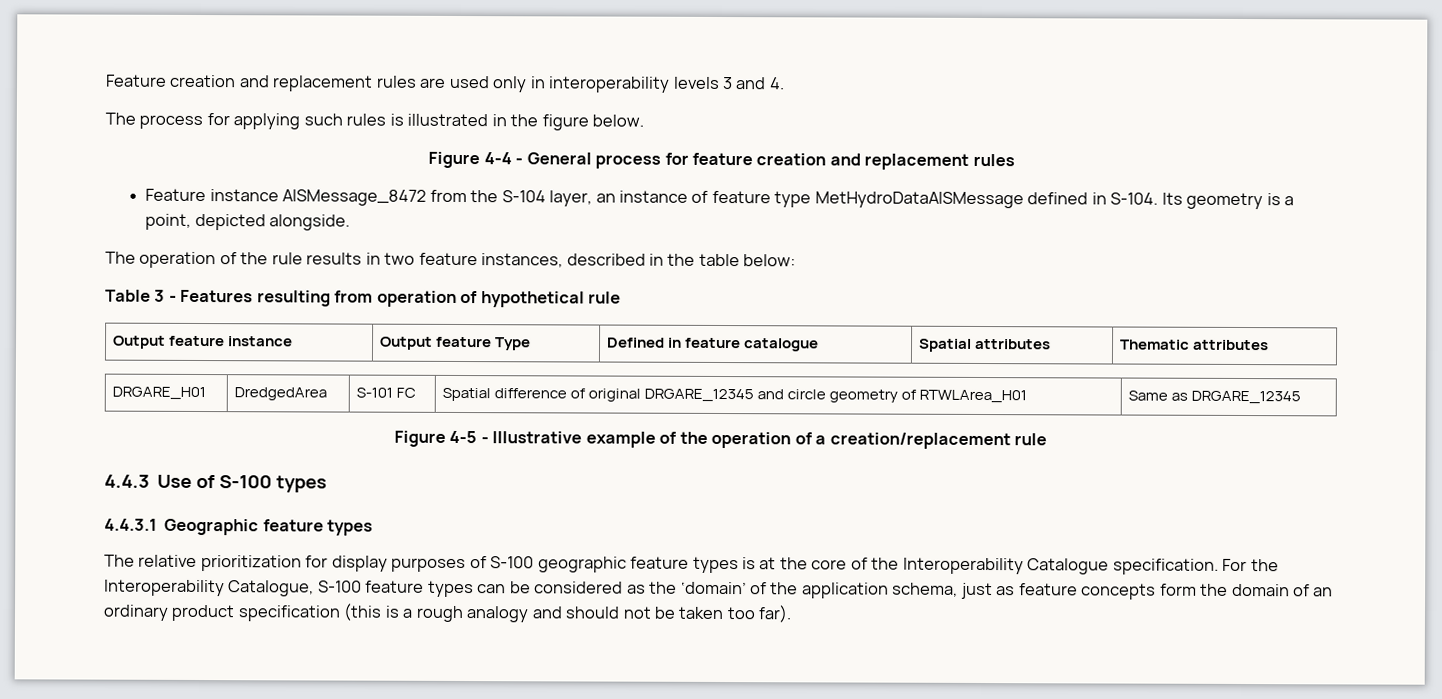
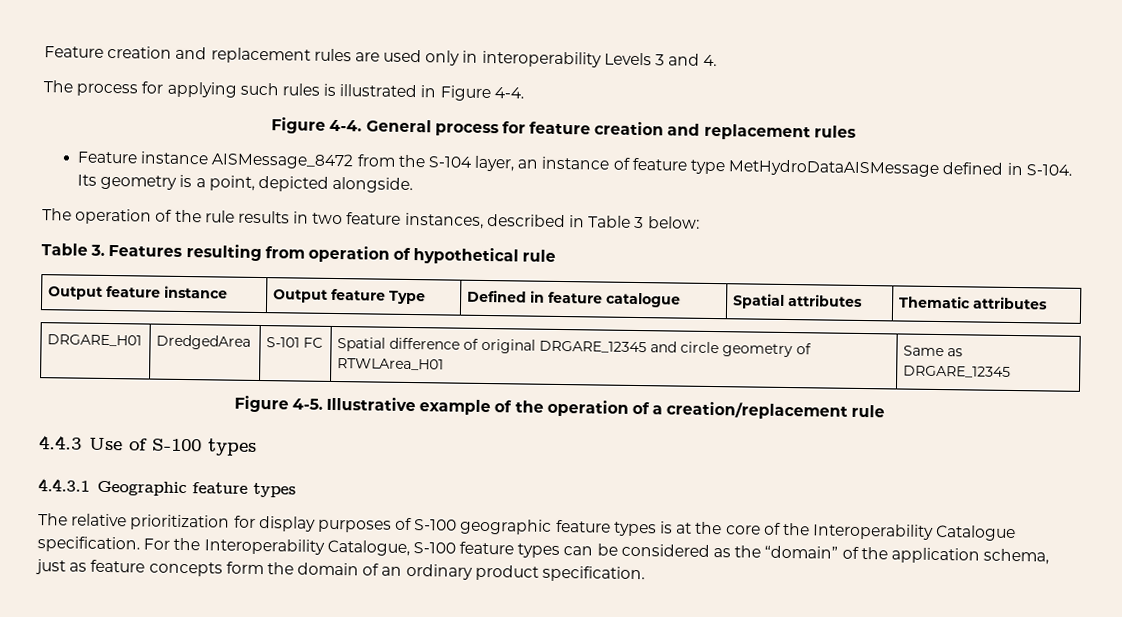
[673,76,720,89] levels -> [603,52,652,66] Levels
[510,114,645,131] [428,151,524,169] the figure below. // Figure 4-4 - -> [439,85,524,102] [271,117,363,134] Figure 4-4. // Figure 4-4.
[667,253,740,267] the table -> [588,215,645,229] Table 3
[154,289,177,302] 3 - -> [90,244,106,256] 3.
[449,430,489,444] 4-5 - -> [291,398,323,410] 4-5.
[680,581,747,595] ‘domain’ -> [764,545,839,559] “domain”
[237,603,793,623] specification (this is a rough analogy and should not be taken too far). -> [542,565,646,583] specification.

